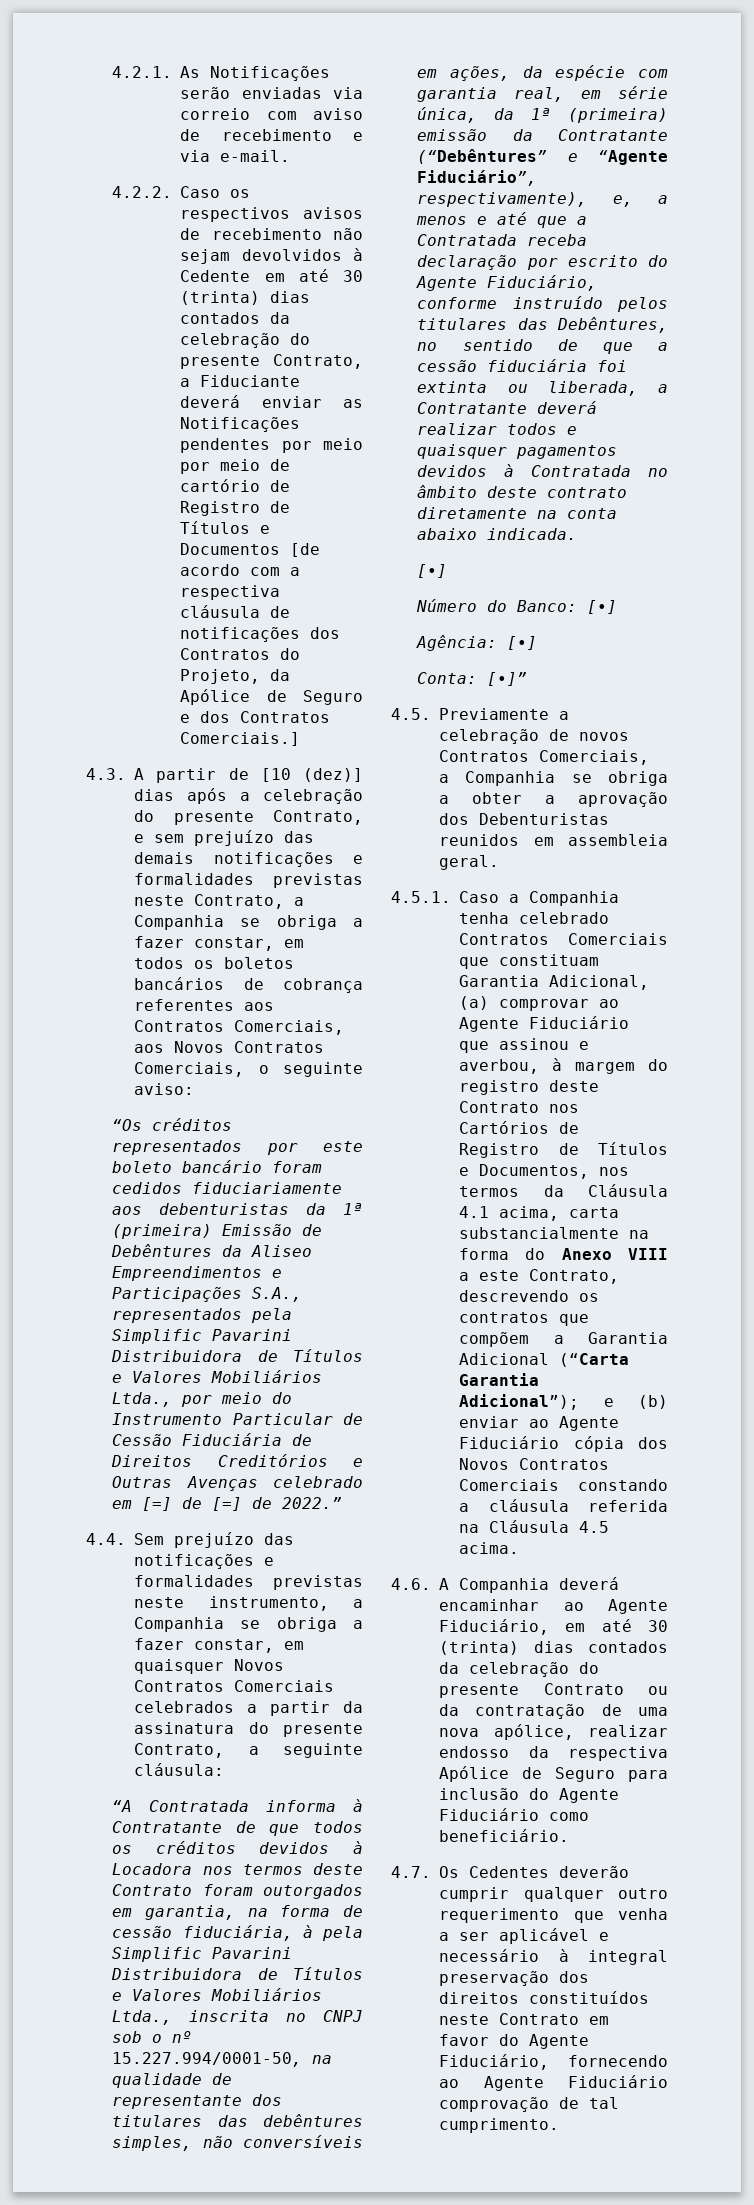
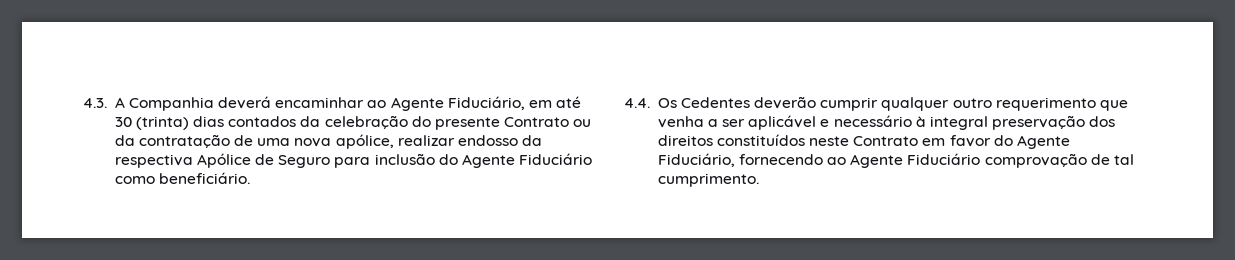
[112,66,331,81] [180,87,363,99] [180,108,363,120] [180,129,363,141] [180,150,291,162] [112,186,251,198] [180,207,363,222] [180,228,363,240] [180,248,363,264] [180,269,363,282] [180,291,311,305] [180,312,291,324] [180,333,311,348] [180,354,363,369] [180,375,301,387] [180,395,363,408] [180,417,301,432] [180,438,363,453] [180,459,291,474] [180,479,291,492] [180,501,291,516] [180,521,271,534] [180,543,321,557] [180,564,301,576] [180,585,281,600] [180,605,291,618] [180,627,341,642] [180,648,301,660] [180,669,291,684] [180,689,363,705] [180,711,331,723] [180,732,301,746] [86,768,363,783] [134,788,363,804] [134,810,363,825] [134,830,314,846] [134,852,363,867] [134,873,363,888] [134,894,304,909] [134,915,363,930] [134,936,304,951] [134,957,294,969] [134,977,363,993] [134,999,274,1011] [134,1020,344,1035] [134,1041,324,1053] [134,1062,363,1077] [134,1083,194,1095] [112,1118,233,1131] [112,1140,363,1155] [112,1160,323,1173] [112,1182,343,1194] [112,1203,363,1215] [112,1224,323,1239] [111,1244,313,1257] [112,1266,283,1281] [112,1287,303,1302] [112,1308,293,1323] [112,1329,293,1344] [111,1349,363,1362] [112,1370,323,1383] [112,1392,293,1407] [112,1413,363,1425] [112,1433,313,1446] [111,1454,363,1467] [112,1476,363,1491] [112,1497,343,1511] [86,1532,294,1548] [134,1554,274,1569] [134,1575,363,1590] [134,1596,363,1611] [134,1617,363,1632] [134,1638,304,1653] [134,1659,284,1674] [134,1680,334,1692] [134,1701,363,1716] [134,1722,363,1737] [134,1743,363,1758] [134,1763,224,1776] [112,1799,363,1812] [112,1821,363,1836] [112,1841,363,1854] [112,1863,363,1875] [112,1884,363,1899] [112,1905,363,1920] [112,1925,363,1941] [112,1947,293,1962] [111,1967,363,1980] [112,1988,323,2001] [112,2010,363,2025] [112,2031,193,2043] [112,2052,333,2067] [112,2073,233,2088] [112,2094,283,2109] [112,2114,363,2127] [112,2135,363,2151] [417,65,668,81] [417,86,668,102] [417,107,668,123] [417,129,668,141] [417,149,668,165] [417,170,538,186] [417,192,668,207] [416,212,588,228] [417,234,588,246] [417,255,668,270] [416,275,598,291] [417,296,668,312] [417,317,668,333] [417,339,668,354] [417,359,628,372] [417,381,668,396] [417,401,598,414] [417,423,578,435] [417,444,618,459] [417,464,668,477] [417,485,628,498] [417,507,618,519] [417,528,578,540] [417,564,448,578] [416,599,618,614] [416,635,538,651] [417,672,528,686] [391,708,569,720] [439,729,629,744] [439,750,649,765] [439,771,668,786] [439,792,668,807] [439,813,609,825] [439,834,668,846] [439,855,499,870] [391,891,619,906] [459,912,609,924] [459,933,668,945] [459,954,599,969] [459,975,649,990] [459,996,619,1011] [459,1016,629,1032] [459,1038,589,1053] [459,1058,668,1074] [459,1080,599,1095] [459,1101,579,1113] [459,1121,579,1134] [459,1142,668,1158] [459,1164,629,1179] [459,1184,668,1197] [459,1206,619,1221] [459,1227,649,1239] [459,1248,668,1260] [459,1269,619,1284] [459,1290,599,1302] [459,1312,589,1326] [459,1332,668,1347] [459,1353,629,1367] [459,1373,539,1386] [459,1394,668,1410] [459,1416,619,1431] [459,1436,668,1452] [459,1458,609,1470] [459,1479,668,1491] [459,1499,668,1512] [459,1520,609,1533] [459,1542,519,1554] [391,1578,431,1590] 4.2.1. As Notificações serão enviadas via correio com aviso de recebimento e via e-mail. // 4.2.2. Caso os respectivos avisos de recebimento não sejam devolvidos à Cedente em até 30 (trinta) dias contados da celebração do presente Contrato, a Fiduciante deverá enviar as Notificações pendentes por meio por meio de cartório de Registro de Títulos e Documentos [de acordo com a respectiva cláusula de notificações dos Contratos do Projeto, da Apólice de Seguro e dos Contratos Comerciais.] // 4.3. A partir de [10 (dez)] dias após a celebração do presente Contrato, e sem prejuízo das demais notificações e formalidades previstas neste Contrato, a Companhia se obriga a fazer constar, em todos os boletos bancários de cobrança referentes aos Contratos Comerciais, aos Novos Contratos Comerciais, o seguinte aviso: // “Os créditos representados por este boleto bancário foram cedidos fiduciariamente aos debenturistas da 1ª (primeira) Emissão de Debêntures da Aliseo Empreendimentos e Participações S.A., representados pela Simplific Pavarini Distribuidora de Títulos e Valores Mobiliários Ltda., por meio do Instrumento Particular de Cessão Fiduciária de Direitos Creditórios e Outras Avenças celebrado em [=] de [=] de 2022.” // 4.4. Sem prejuízo das notificações e formalidades previstas neste instrumento, a Companhia se obriga a fazer constar, em quaisquer Novos Contratos Comerciais celebrados a partir da assinatura do presente Contrato, a seguinte cláusula: // “A Contratada informa à Contratante de que todos os créditos devidos à Locadora nos termos deste Contrato foram outorgados em garantia, na forma de cessão fiduciária, à pela Simplific Pavarini Distribuidora de Títulos e Valores Mobiliários Ltda., inscrita no CNPJ sob o nº 15.227.994/0001-50, na qualidade de representante dos titulares das debêntures simples, não conversíveis em ações, da espécie com garantia real, em série única, da 1ª (primeira) emissão da Contratante (“Debêntures” e “Agente Fiduciário”, respectivamente), e, a menos e até que a Contratada receba declaração por escrito do Agente Fiduciário, conforme instruído pelos titulares das Debêntures, no sentido de que a cessão fiduciária foi extinta ou liberada, a Contratante deverá realizar todos e quaisquer pagamentos devidos à Contratada no âmbito deste contrato diretamente na conta abaixo indicada. // [•] // Número do Banco: [•] // Agência: [•] // Conta: [•]” // 4.5. Previamente a celebração de novos Contratos Comerciais, a Companhia se obriga a obter a aprovação dos Debenturistas reunidos em assembleia geral. // 4.5.1. Caso a Companhia tenha celebrado Contratos Comerciais que constituam Garantia Adicional, (a) comprovar ao Agente Fiduciário que assinou e averbou, à margem do registro deste Contrato nos Cartórios de Registro de Títulos e Documentos, nos termos da Cláusula 4.1 acima, carta substancialmente na forma do Anexo VIII a este Contrato, descrevendo os contratos que compõem a Garantia Adicional (“Carta Garantia Adicional”); e (b) enviar ao Agente Fiduciário cópia dos Novos Contratos Comerciais constando a cláusula referida na Cláusula 4.5 acima. // 4.6. -> [83,98,107,108] 4.3.
[391,1866,431,1878] 4.7. -> [624,98,650,108] 4.4.

